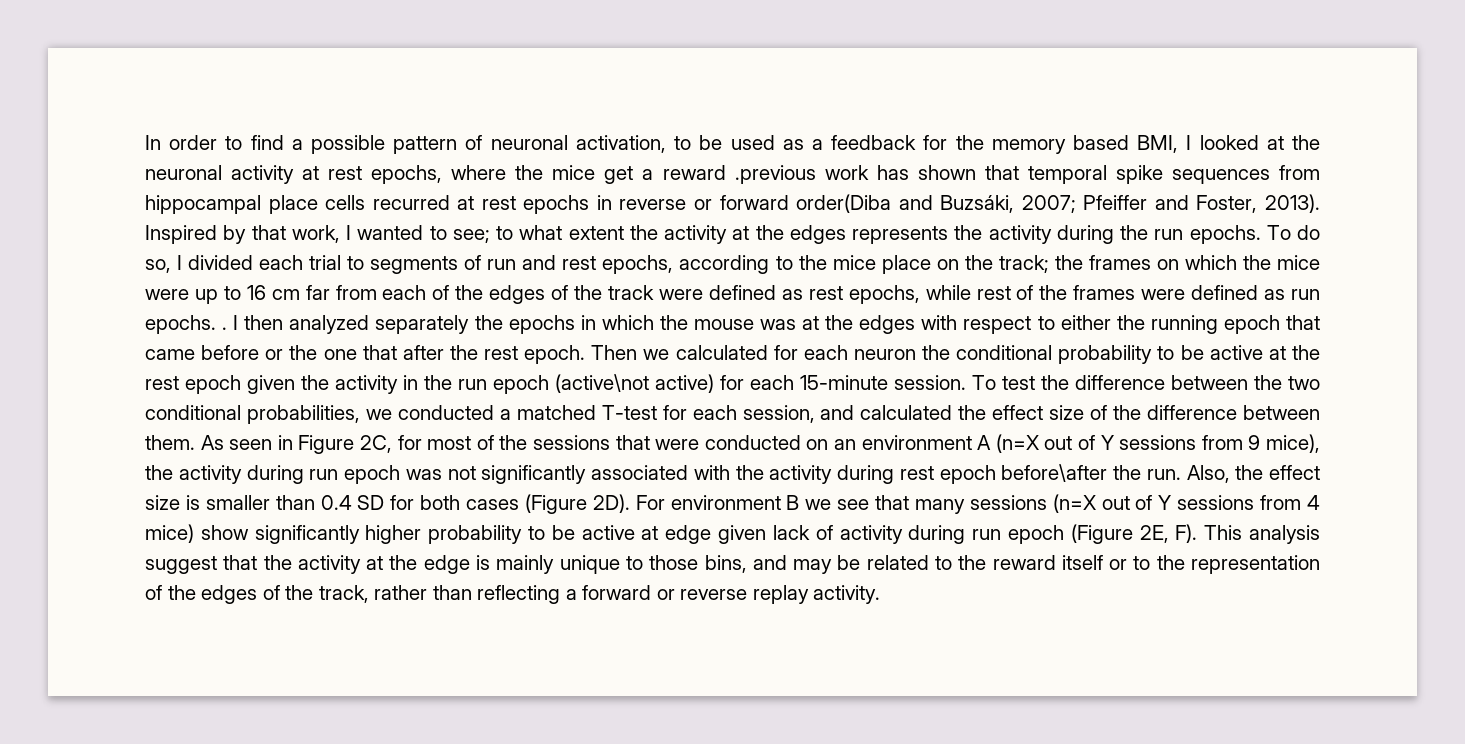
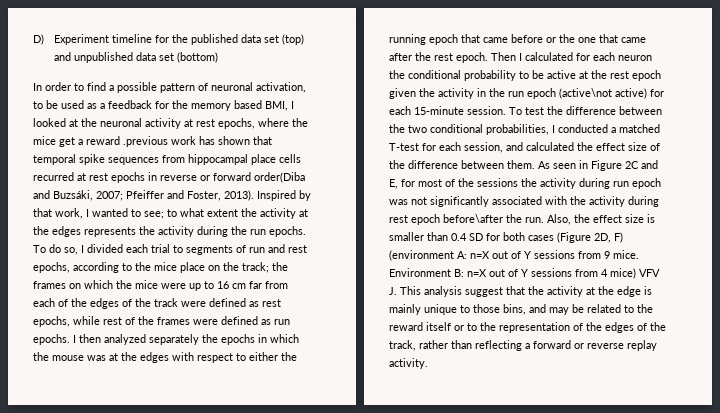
(145, 142) none -> [33,34,304,45] [53,52,218,63] D) Experiment timeline for the published data set (top) and unpublished data set (bottom) //
[222,327,228,330] . -> (70, 339) none
(397, 352) none -> [621,37,646,43] came
[643,349,670,360] we -> [519,53,522,61] I
[365,409,392,420] we -> [552,125,555,133] I
[360,435,392,453] 2C, -> [625,160,658,169] [389,179,398,189] 2C and E,
[615,434,1320,453] that were conducted on an environment A (n=X out of Y sessions from 9 mice), -> (518, 182) none
[592,494,1096,514] 2D). For environment B we see that many sessions (n=X -> [594,232,623,243] [389,250,639,261] [389,268,487,277] 2D, F) (environment A: n=X out of Y sessions from 9 mice. Environment B: n=X
[200,524,1198,544] show significantly higher probability to be active at edge given lack of activity during run epoch (Figure 2E, F). -> [639,269,660,277] [389,287,397,295] VFV J.

